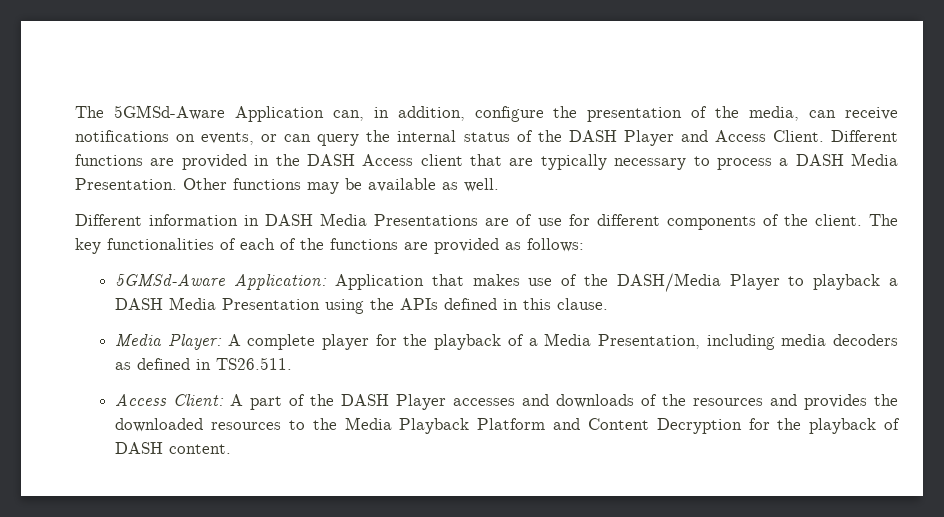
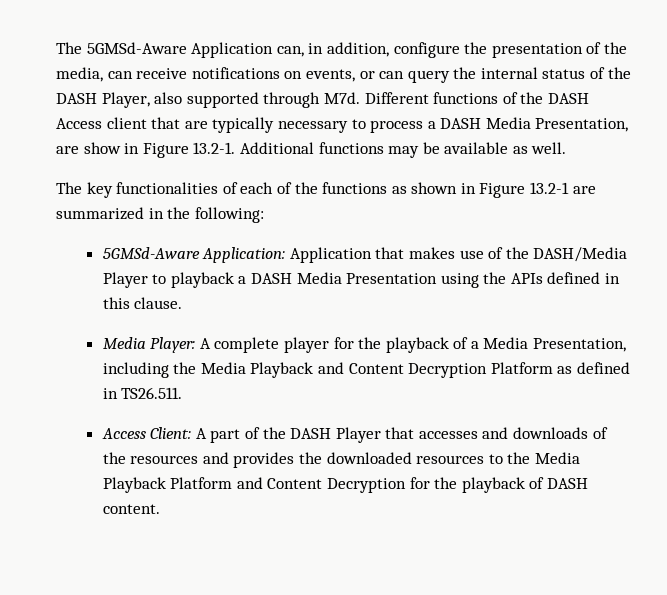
[623,130,898,146] [75,154,270,170] Player and Access Client. Different functions are provided in -> [101,92,518,108] Player, also supported through M7d. Different functions of
[75,178,227,190] Presentation. Other -> [535,118,629,132] [56,142,314,158] Presentation, are show in Figure 13.2-1. Additional
[75,213,862,230] Different information in DASH Media Presentations are of use for different components of the client. -> (567, 148) none
[404,238,584,254] are provided as follows: -> [391,182,596,198] [56,207,264,223] as shown in Figure 13.2-1 are summarized in the following:
[781,334,898,346] media decoders -> [173,362,553,378] the Media Playback and Content Decryption Platform
(447, 402) none -> [385,427,415,439] that

